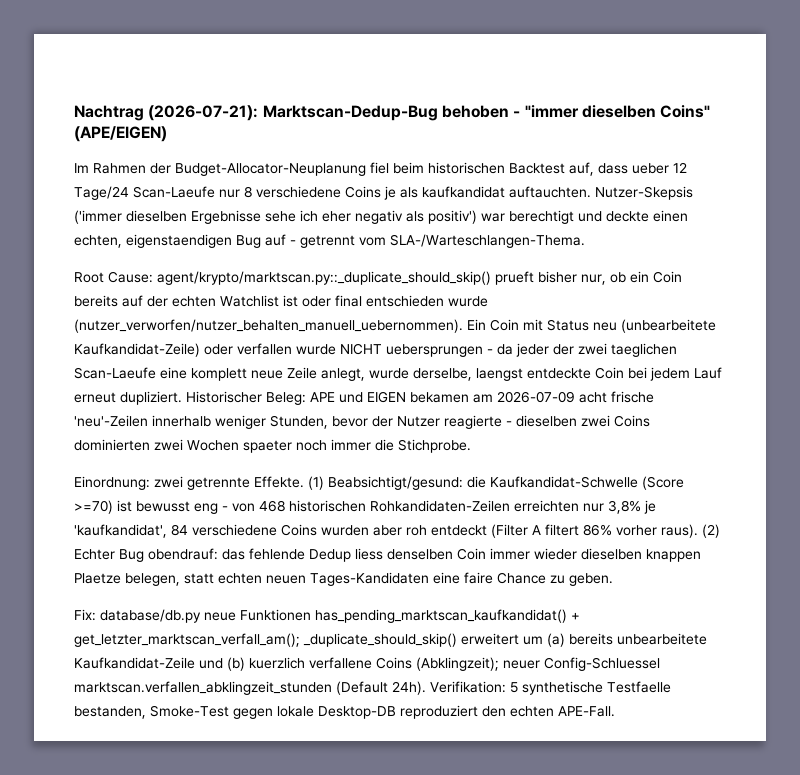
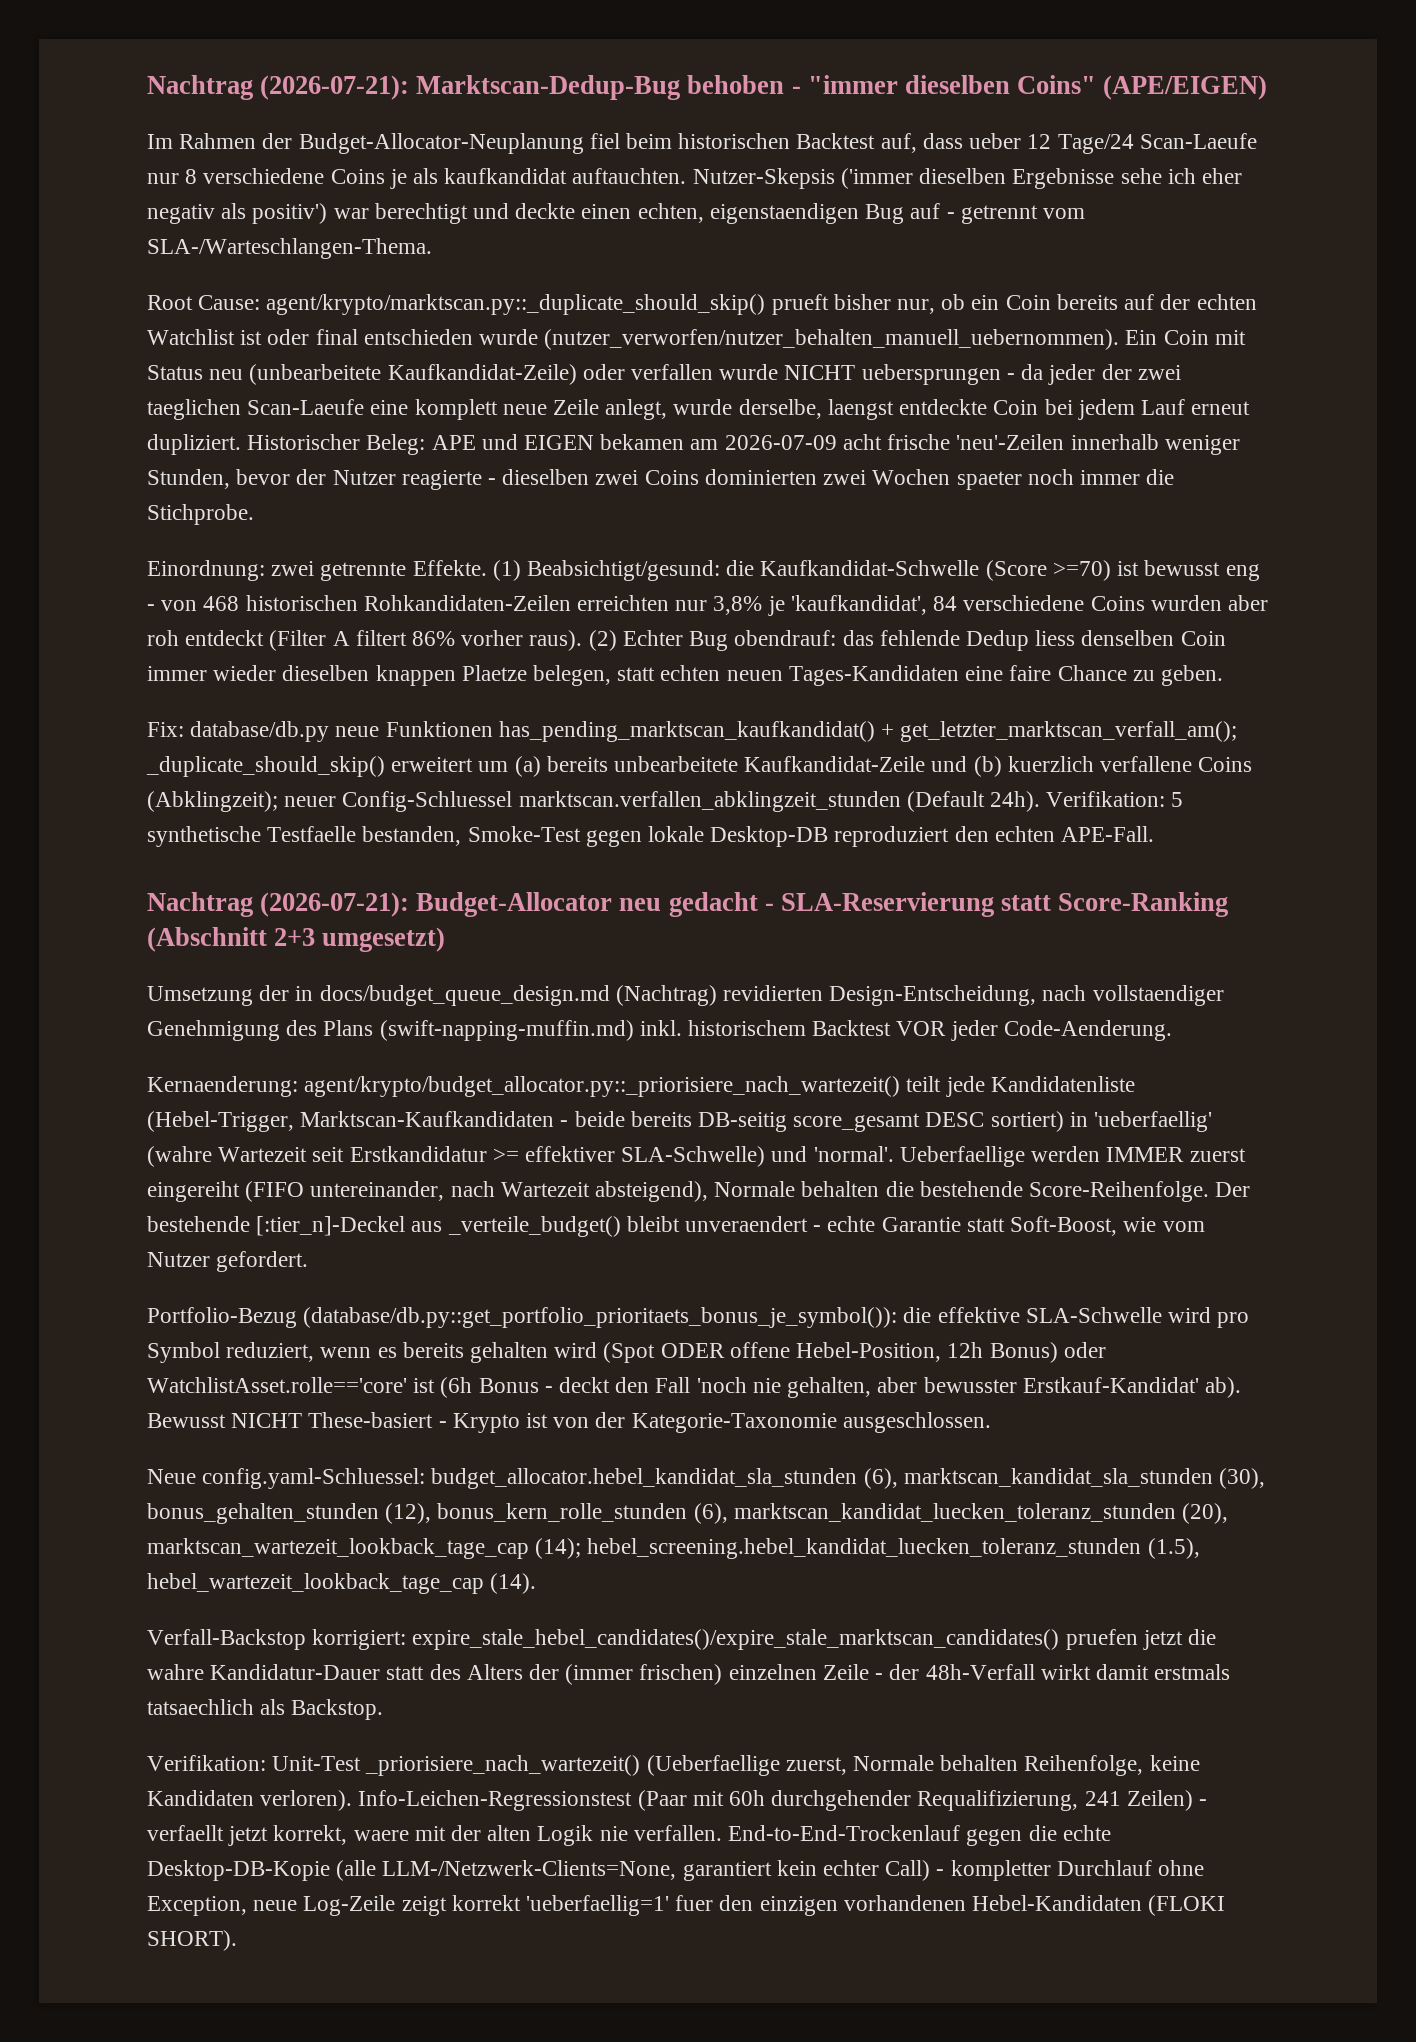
(615, 711) none -> [147,892,1229,917] [147,927,446,952] [147,985,1224,1006] [147,1020,1172,1041] [147,1076,1135,1097] [147,1111,1213,1132] [147,1146,1246,1167] [147,1181,1251,1202] [147,1216,1205,1237] [147,1251,309,1272] [147,1307,1250,1328] [147,1342,1106,1363] [147,1377,1241,1398] [147,1412,991,1433] [147,1468,1266,1489] [147,1503,1229,1524] [147,1538,1200,1559] [147,1573,537,1594] [147,1629,1217,1650] [147,1664,1231,1685] [147,1699,384,1720] [147,1755,1200,1776] [147,1790,1208,1811] [147,1825,1111,1846] [147,1860,1205,1881] [147,1895,1226,1916] [147,1930,237,1951] // Nachtrag (2026-07-21): Budget-Allocator neu gedacht - SLA-Reservierung statt Score-Ranking (Abschnitt 2+3 umgesetzt) // Umsetzung der in docs/budget_queue_design.md (Nachtrag) revidierten Design-Entscheidung, nach vollstaendiger Genehmigung des Plans (swift-napping-muffin.md) inkl. historischem Backtest VOR jeder Code-Aenderung. // Kernaenderung: agent/krypto/budget_allocator.py::_priorisiere_nach_wartezeit() teilt jede Kandidatenliste (Hebel-Trigger, Marktscan-Kaufkandidaten - beide bereits DB-seitig score_gesamt DESC sortiert) in 'ueberfaellig' (wahre Wartezeit seit Erstkandidatur >= effektiver SLA-Schwelle) und 'normal'. Ueberfaellige werden IMMER zuerst eingereiht (FIFO untereinander, nach Wartezeit absteigend), Normale behalten die bestehende Score-Reihenfolge. Der bestehende [:tier_n]-Deckel aus _verteile_budget() bleibt unveraendert - echte Garantie statt Soft-Boost, wie vom Nutzer gefordert. // Portfolio-Bezug (database/db.py::get_portfolio_prioritaets_bonus_je_symbol()): die effektive SLA-Schwelle wird pro Symbol reduziert, wenn es bereits gehalten wird (Spot ODER offene Hebel-Position, 12h Bonus) oder WatchlistAsset.rolle=='core' ist (6h Bonus - deckt den Fall 'noch nie gehalten, aber bewusster Erstkauf-Kandidat' ab). Bewusst NICHT These-basiert - Krypto ist von der Kategorie-Taxonomie ausgeschlossen. // Neue config.yaml-Schluessel: budget_allocator.hebel_kandidat_sla_stunden (6), marktscan_kandidat_sla_stunden (30), bonus_gehalten_stunden (12), bonus_kern_rolle_stunden (6), marktscan_kandidat_luecken_toleranz_stunden (20), marktscan_wartezeit_lookback_tage_cap (14); hebel_screening.hebel_kandidat_luecken_toleranz_stunden (1.5), hebel_wartezeit_lookback_tage_cap (14). // Verfall-Backstop korrigiert: expire_stale_hebel_candidates()/expire_stale_marktscan_candidates() pruefen jetzt die wahre Kandidatur-Dauer statt des Alters der (immer frischen) einzelnen Zeile - der 48h-Verfall wirkt damit erstmals tatsaechlich als Backstop. // Verifikation: Unit-Test _priorisiere_nach_wartezeit() (Ueberfaellige zuerst, Normale behalten Reihenfolge, keine Kandidaten verloren). Info-Leichen-Regressionstest (Paar mit 60h durchgehender Requalifizierung, 241 Zeilen) - verfaellt jetzt korrekt, waere mit der alten Logik nie verfallen. End-to-End-Trockenlauf gegen die echte Desktop-DB-Kopie (alle LLM-/Netzwerk-Clients=None, garantiert kein echter Call) - kompletter Durchlauf ohne Exception, neue Log-Zeile zeigt korrekt 'ueberfaellig=1' fuer den einzigen vorhandenen Hebel-Kandidaten (FLOKI SHORT).

